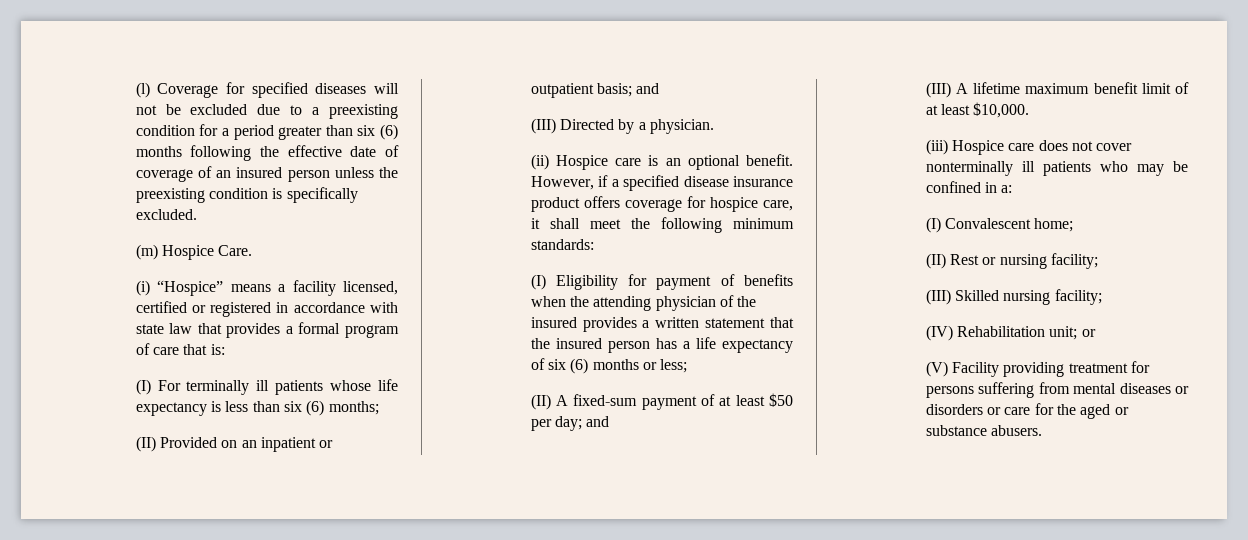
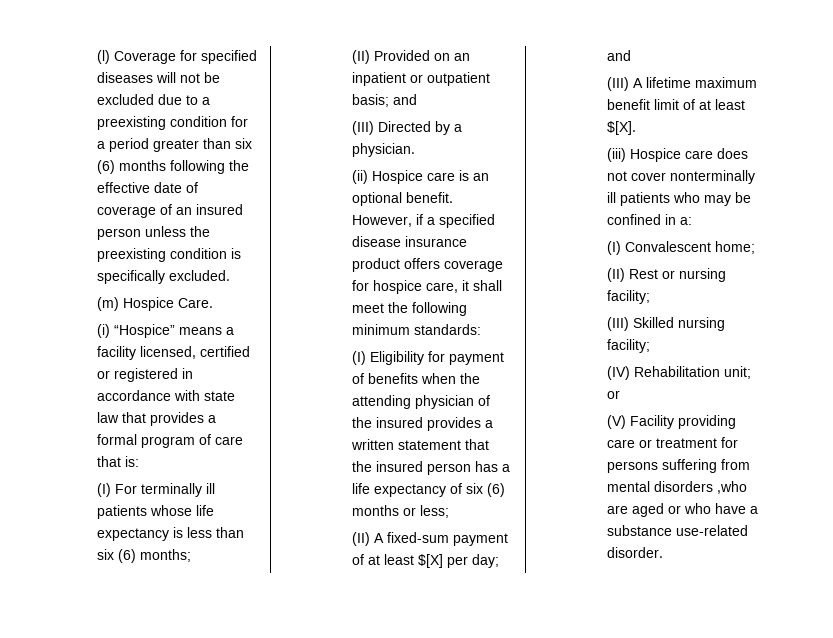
[769,393,793,407] $50 -> [417,554,443,568] $[X]
[973,102,1030,118] $10,000. -> [606,121,636,135] $[X].
(1065, 369) none -> [606,439,652,448] care or
[1119,383,1189,394] [925,403,1129,419] [925,425,1042,436] diseases or disorders or care for the aged or substance abusers. -> [653,481,747,494] [606,503,758,517] [606,525,748,536] [606,547,663,558] disorders ,who are aged or who have a substance use-related disorder.

